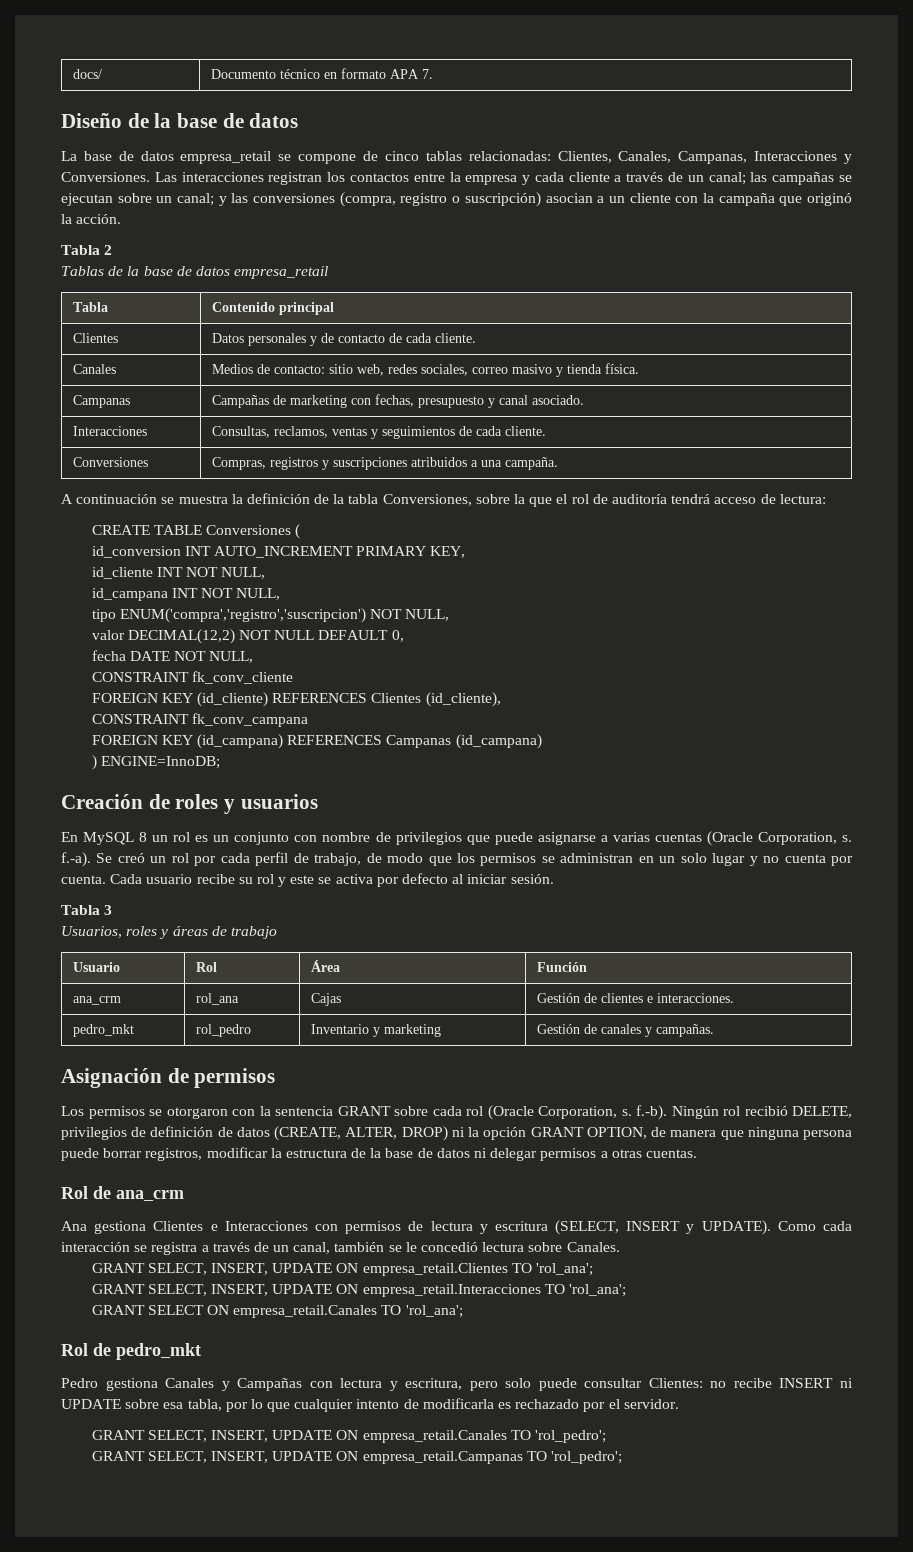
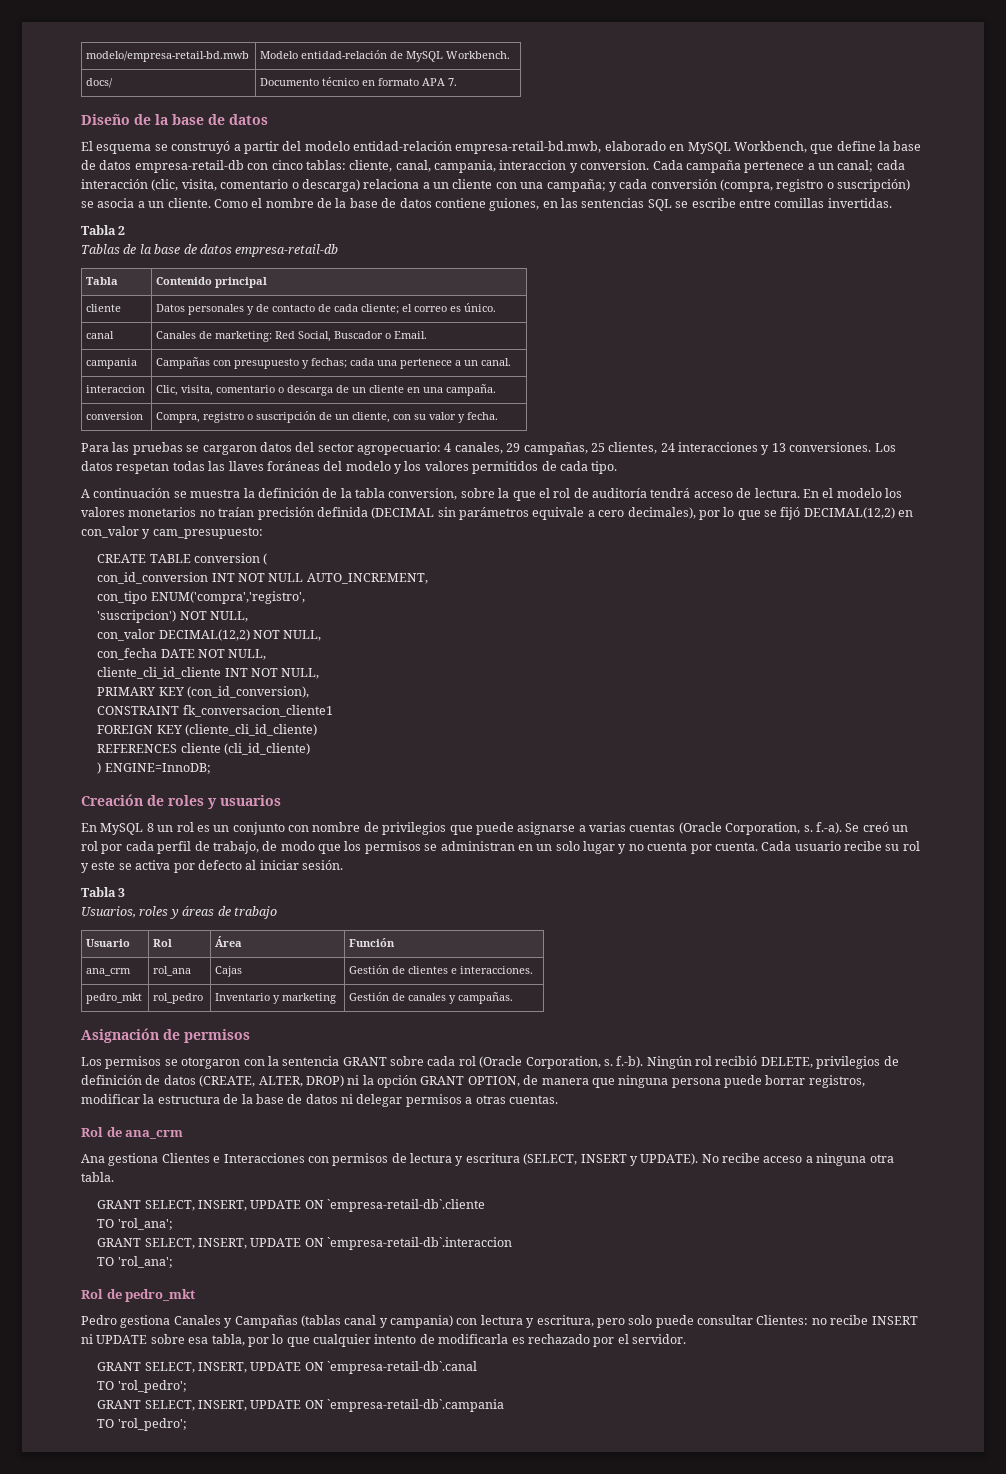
(72, 74) none -> [86,51,250,62] [260,50,511,62] modelo/empresa-retail-bd.mwb | Modelo entidad-relación de MySQL Workbench. //
[61,151,853,164] [61,172,852,185] [61,192,853,207] [61,214,122,224] La base de datos empresa_retail se compone de cinco tablas relacionadas: Clientes, Canales, Campanas, Interacciones y Conversiones. Las interacciones registran los contactos entre la empresa y cada cliente a través de un canal; las campañas se ejecutan sobre un canal; y las conversiones (compra, registro o suscripción) asocian a un cliente con la campaña que originó la acción. -> [81,141,922,154] [81,160,905,173] [81,179,911,192] [81,198,892,211] El esquema se construyó a partir del modelo entidad-relación empresa-retail-bd.mwb, elaborado en MySQL Workbench, que define la base de datos empresa-retail-db con cinco tablas: cliente, canal, campania, interaccion y conversion. Cada campaña pertenece a un canal; cada interacción (clic, visita, comentario o descarga) relaciona a un cliente con una campaña; y cada conversión (compra, registro o suscripción) se asocia a un cliente. Como el nombre de la base de datos contiene guiones, en las sentencias SQL se escribe entre comillas invertidas.
[234,266,329,279] empresa_retail -> [235,244,339,257] empresa-retail-db
[72,333,118,343] Clientes -> [86,304,122,312] cliente
[434,333,476,343] [72,364,116,374] [211,363,639,377] [72,395,130,408] [211,394,584,408] [72,426,147,436] [211,426,546,439] [72,457,148,467] [211,457,558,470] cliente. // Canales | Medios de contacto: sitio web, redes sociales, correo masivo y tienda física. // Campanas | Campañas de marketing con fechas, presupuesto y canal asociado. // Interacciones | Consultas, reclamos, ventas y seguimientos de cada cliente. // Conversiones | Compras, registros y suscripciones atribuidos a una campaña. -> [361,303,497,314] [86,331,115,339] [156,331,428,342] [86,358,138,369] [156,357,512,369] [86,385,146,393] [156,384,497,396] [86,412,144,420] [156,411,499,423] [81,442,896,455] [81,461,618,474] cliente; el correo es único. // canal | Canales de marketing: Red Social, Buscador o Email. // campania | Campañas con presupuesto y fechas; cada una pertenece a un canal. // interaccion | Clic, visita, comentario o descarga de un cliente en una campaña. // conversion | Compra, registro o suscripción de un cliente, con su valor y fecha. // Para las pruebas se cargaron datos del sector agropecuario: 4 canales, 29 campañas, 25 clientes, 24 interacciones y 13 conversiones. Los datos respetan todas las llaves foráneas del modelo y los valores permitidos de cada tipo.
[382,494,472,506] Conversiones, -> [388,488,458,500] conversion,
[779,494,826,504] lectura: -> [754,488,902,498] [81,507,914,520] [81,526,263,539] lectura. En el modelo los valores monetarios no traían precisión definida (DECIMAL sin parámetros equivale a cero decimales), por lo que se fijó DECIMAL(12,2) en con_valor y cam_presupuesto:
[206,525,292,535] Conversiones -> [194,553,261,563] conversion
[91,546,466,558] [91,567,266,579] [91,588,281,601] [91,608,450,623] [91,629,404,644] [91,650,254,663] [91,671,293,684] [91,692,501,707] [91,713,308,727] [91,734,542,749] id_conversion INT AUTO_INCREMENT PRIMARY KEY, // id_cliente INT NOT NULL, // id_campana INT NOT NULL, // tipo ENUM('compra','registro','suscripcion') NOT NULL, // valor DECIMAL(12,2) NOT NULL DEFAULT 0, // fecha DATE NOT NULL, // CONSTRAINT fk_conv_cliente // FOREIGN KEY (id_cliente) REFERENCES Clientes (id_cliente), // CONSTRAINT fk_conv_campana // FOREIGN KEY (id_campana) REFERENCES Campanas (id_campana) -> [97,572,428,584] [97,591,305,604] [97,610,249,623] [97,629,322,641] [97,648,267,660] [97,667,320,679] [97,686,310,698] [97,705,333,717] [97,724,318,736] [97,743,311,755] con_id_conversion INT NOT NULL AUTO_INCREMENT, // con_tipo ENUM('compra','registro', // 'suscripcion') NOT NULL, // con_valor DECIMAL(12,2) NOT NULL, // con_fecha DATE NOT NULL, // cliente_cli_id_cliente INT NOT NULL, // PRIMARY KEY (con_id_conversion), // CONSTRAINT fk_conversacion_cliente1 // FOREIGN KEY (cliente_cli_id_cliente) // REFERENCES cliente (cli_id_cliente)
[777,1221,852,1231] [61,1242,620,1255] [91,1263,508,1276] Como cada interacción se registra a través de un canal, también se le concedió lectura sobre Canales. // GRANT SELECT, INSERT, UPDATE ON empresa_retail.Clientes -> [701,1153,894,1166] [81,1172,114,1182] [97,1199,486,1212] No recibe acceso a ninguna otra tabla. // GRANT SELECT, INSERT, UPDATE ON `empresa-retail-db`.cliente //
[362,1284,626,1297] [91,1305,378,1318] empresa_retail.Interacciones TO 'rol_ana'; // GRANT SELECT ON empresa_retail.Canales -> [327,1237,513,1250] `empresa-retail-db`.interaccion //
(303, 1384) none -> [300,1315,453,1328] (tablas canal y campania)
[362,1430,507,1443] empresa_retail.Canales -> [327,1361,478,1374] `empresa-retail-db`.canal //
[362,1451,523,1464] empresa_retail.Campanas -> [327,1399,505,1412] `empresa-retail-db`.campania //

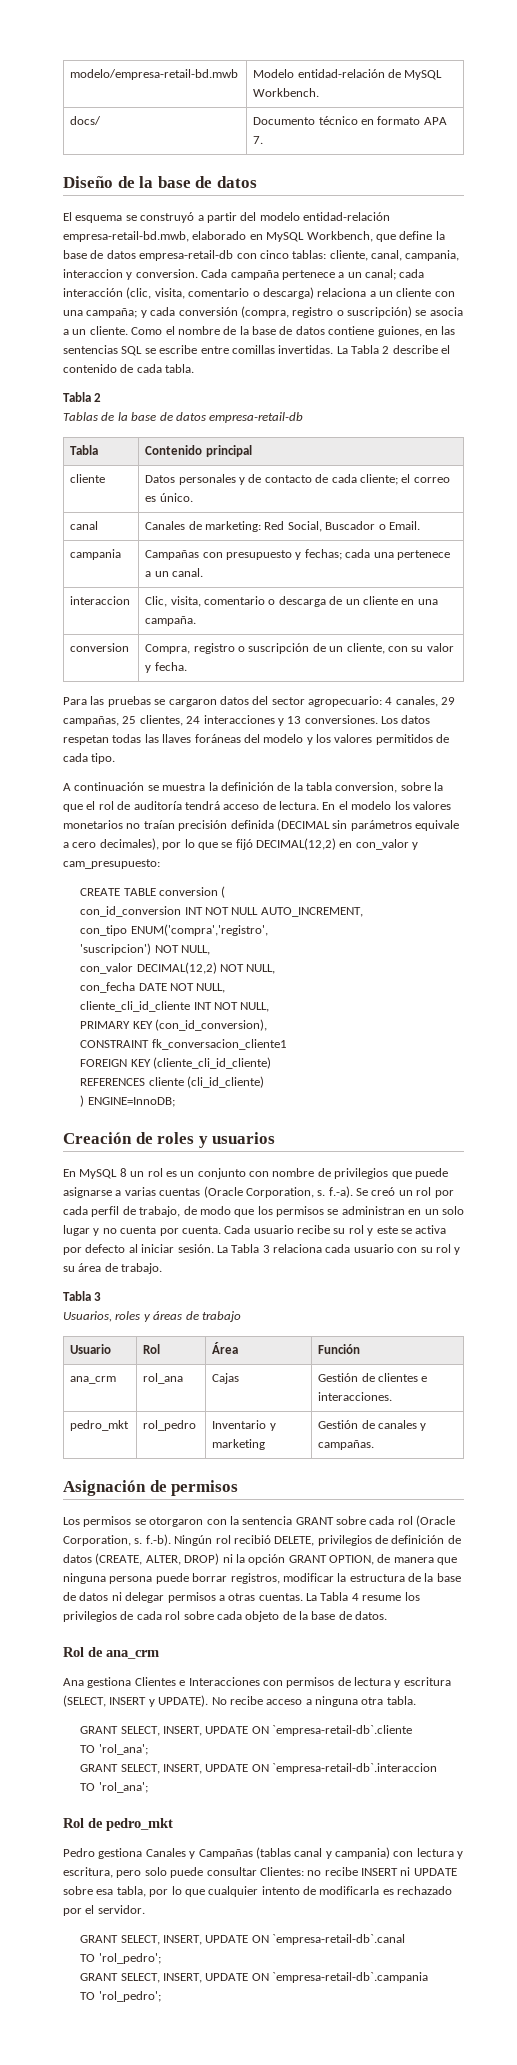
(892, 203) none -> [336,345,451,354] [63,364,195,373] La Tabla 2 describe el contenido de cada tabla.
(343, 865) none -> [216,1244,461,1255] [63,1263,163,1274] La Tabla 3 relaciona cada usuario con su rol y su área de trabajo.
(558, 1099) none -> [306,1592,420,1601] [63,1611,388,1622] La Tabla 4 resume los privilegios de cada rol sobre cada objeto de la base de datos.

